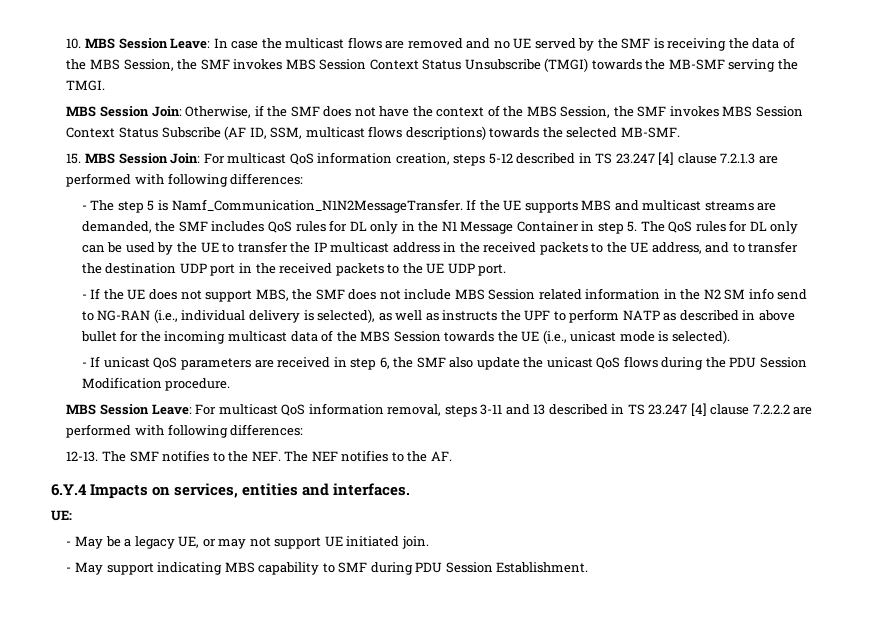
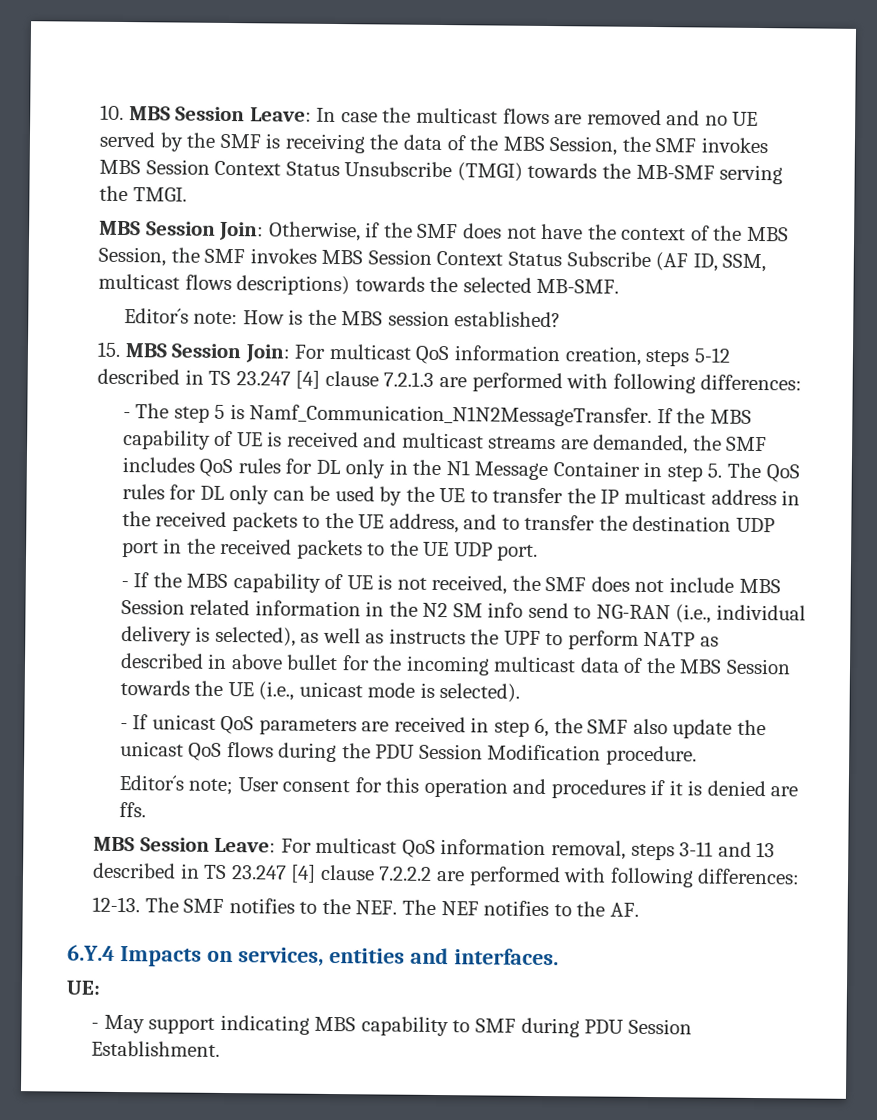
(680, 132) none -> [123,308,562,328] // Editor´s note: How is the MBS session established?
[503,200,612,213] UE supports MBS -> [709,409,752,424] [122,430,359,450] MBS capability of UE is received
[127,289,289,302] UE does not support MBS, -> [186,573,508,595] MBS capability of UE is not received,
(231, 384) none -> [118,774,799,799] [118,801,146,818] // Editor´s note; User consent for this operation and procedures if it is denied are ffs.
[66,536,429,549] // - May be a legacy UE, or may not support UE initiated join. -> (101, 987) none

